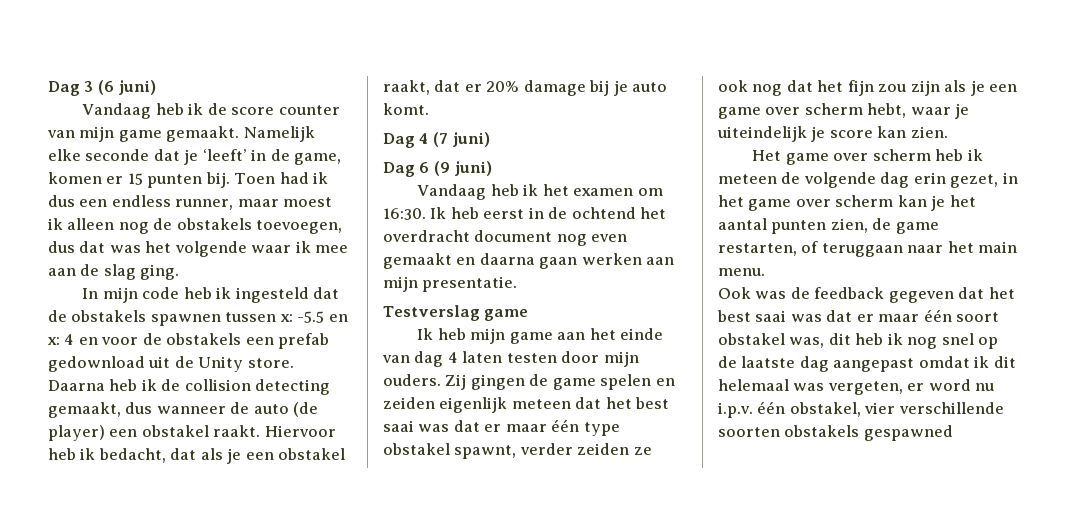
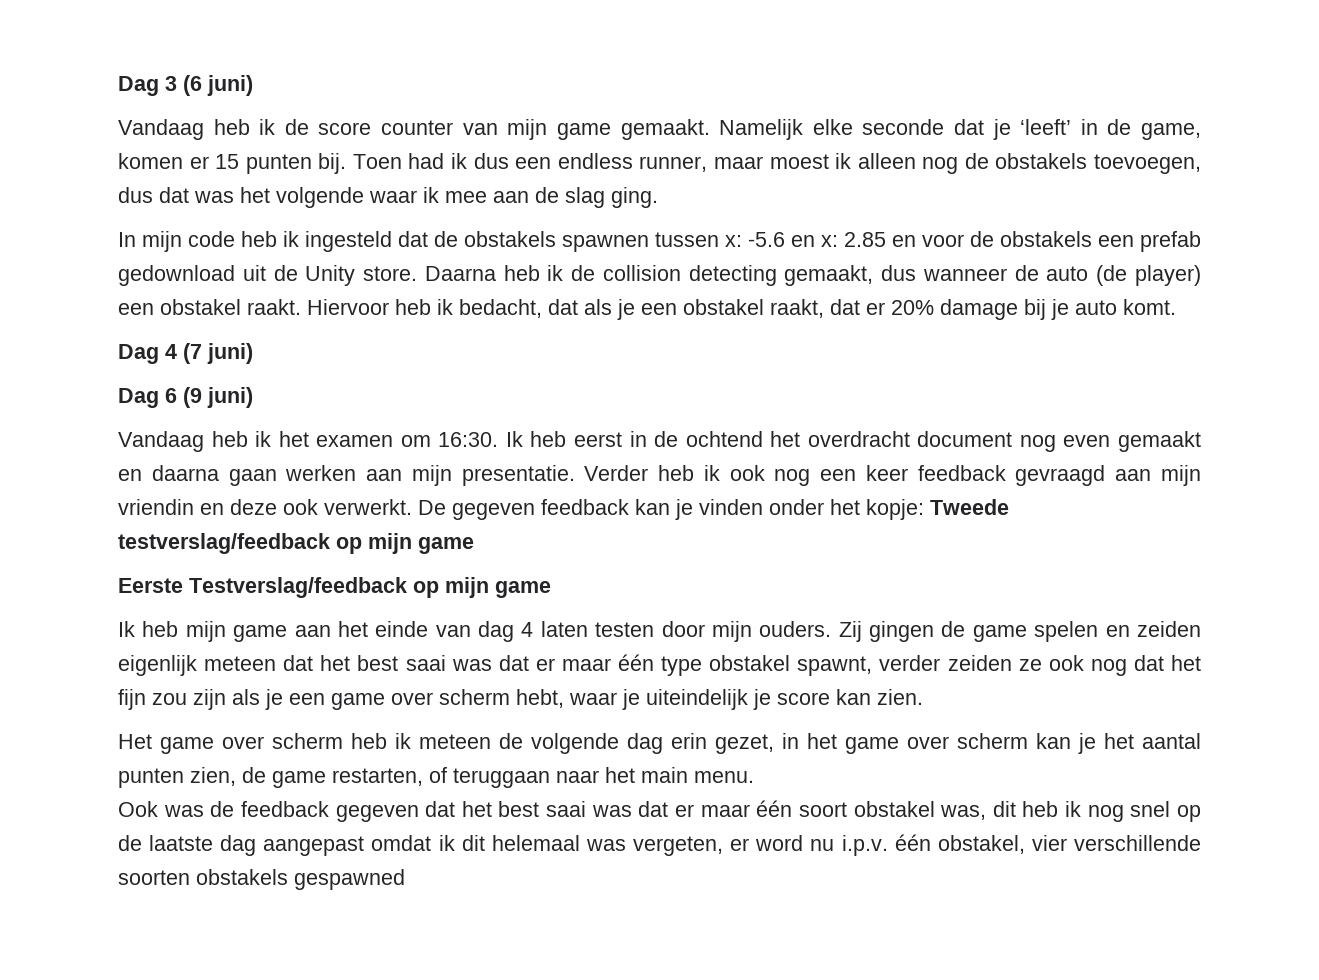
[297,311,325,323] -5.5 -> [748,232,785,247] -5.6
[64,334,75,345] 4 -> [844,232,886,247] 2.85
[383,305,480,321] // Testverslag -> [584,465,1201,486] [118,499,1009,520] [118,533,474,554] [118,577,489,598] Verder heb ik ook nog een keer feedback gevraagd aan mijn vriendin en deze ook verwerkt. De gegeven feedback kan je vinden onder het kopje: Tweede testverslag/feedback op mijn game // Eerste Testverslag/feedback op mijn

